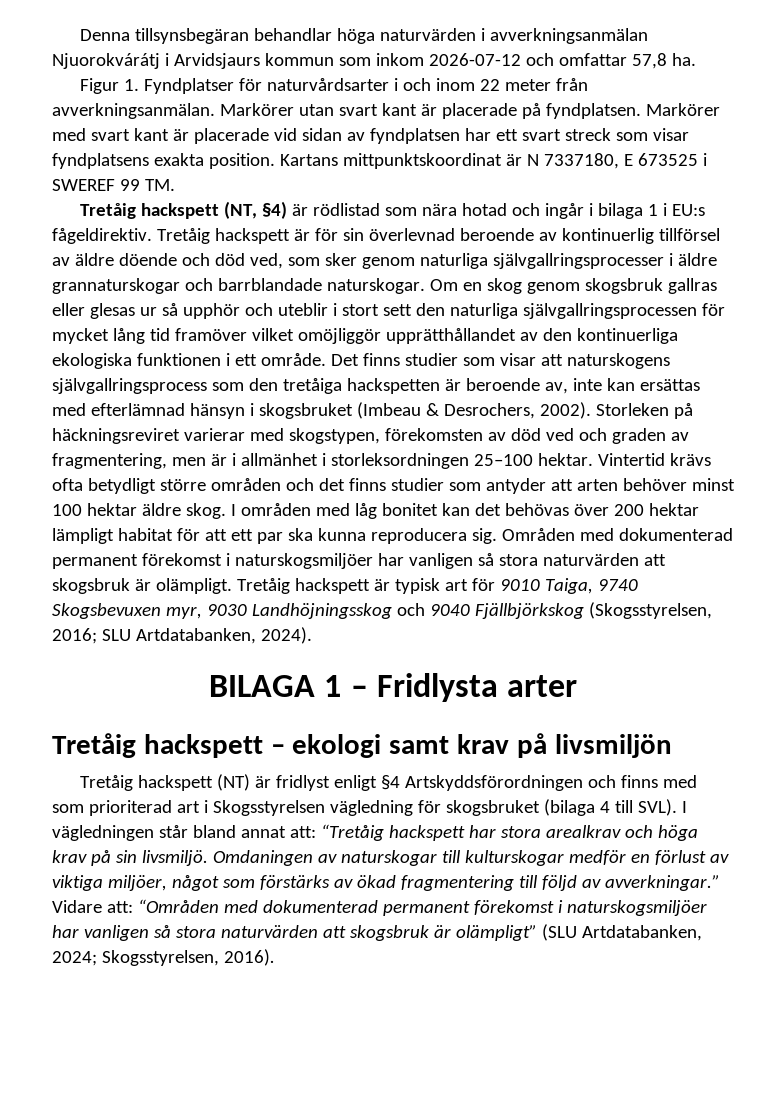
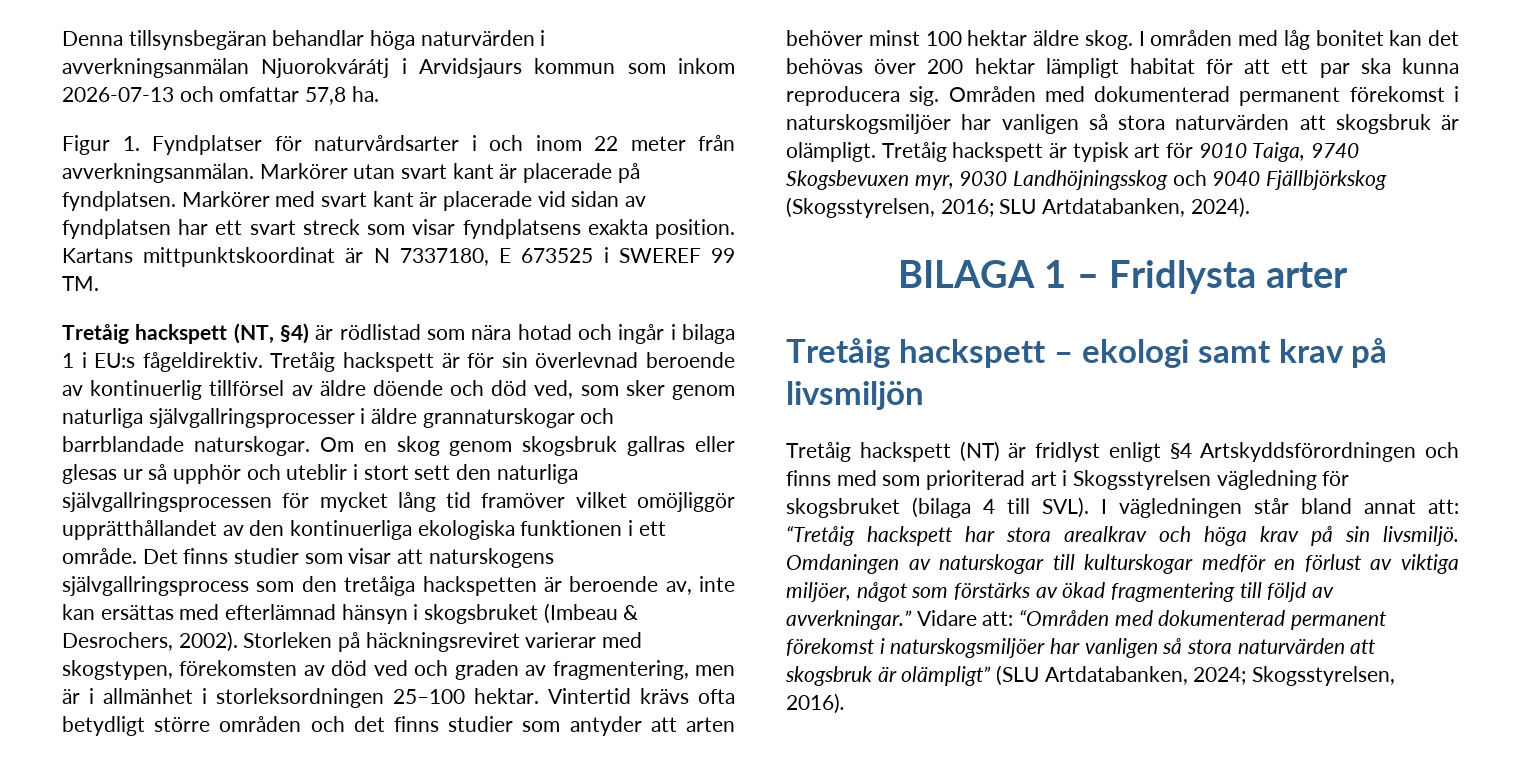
[428,53,521,66] 2026-07-12 -> [62,87,174,102] 2026-07-13

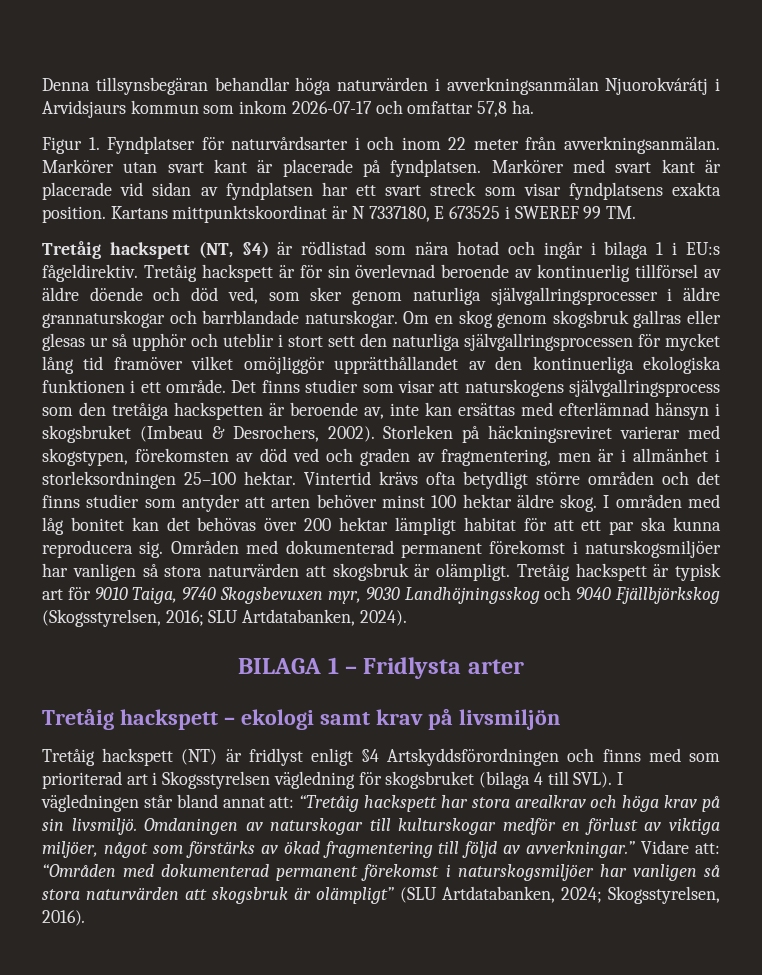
[62,87,174,102] 2026-07-13 -> [291,101,372,114] 2026-07-17

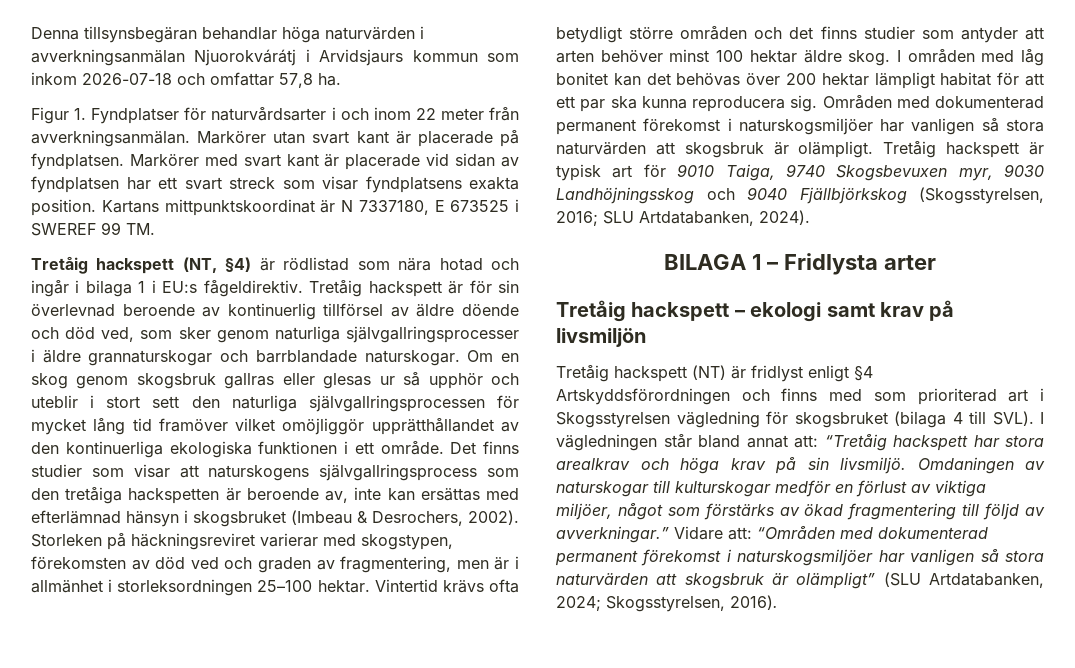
[291,101,372,114] 2026-07-17 -> [82,73,172,85] 2026-07-18

